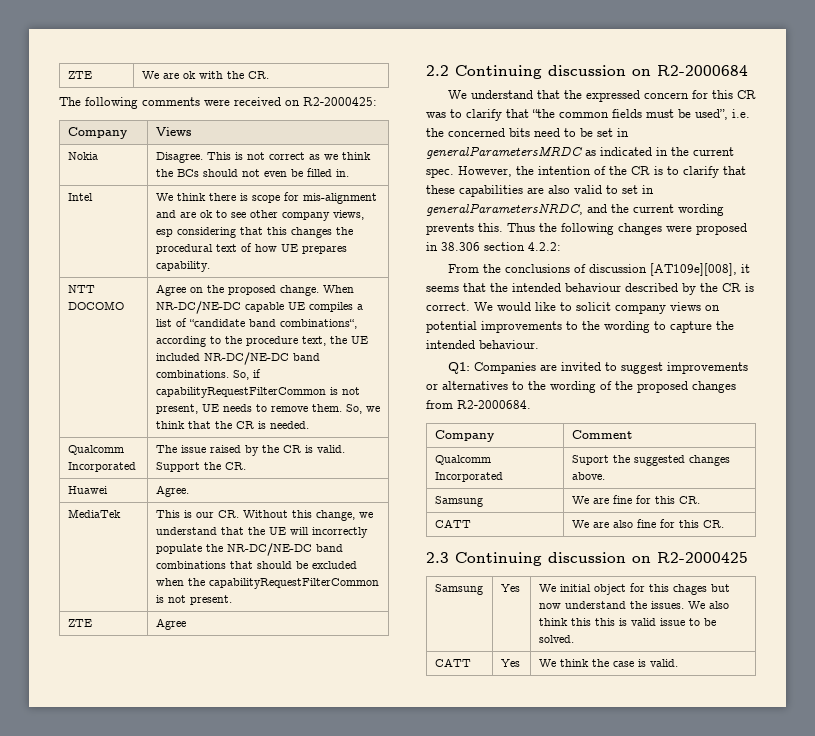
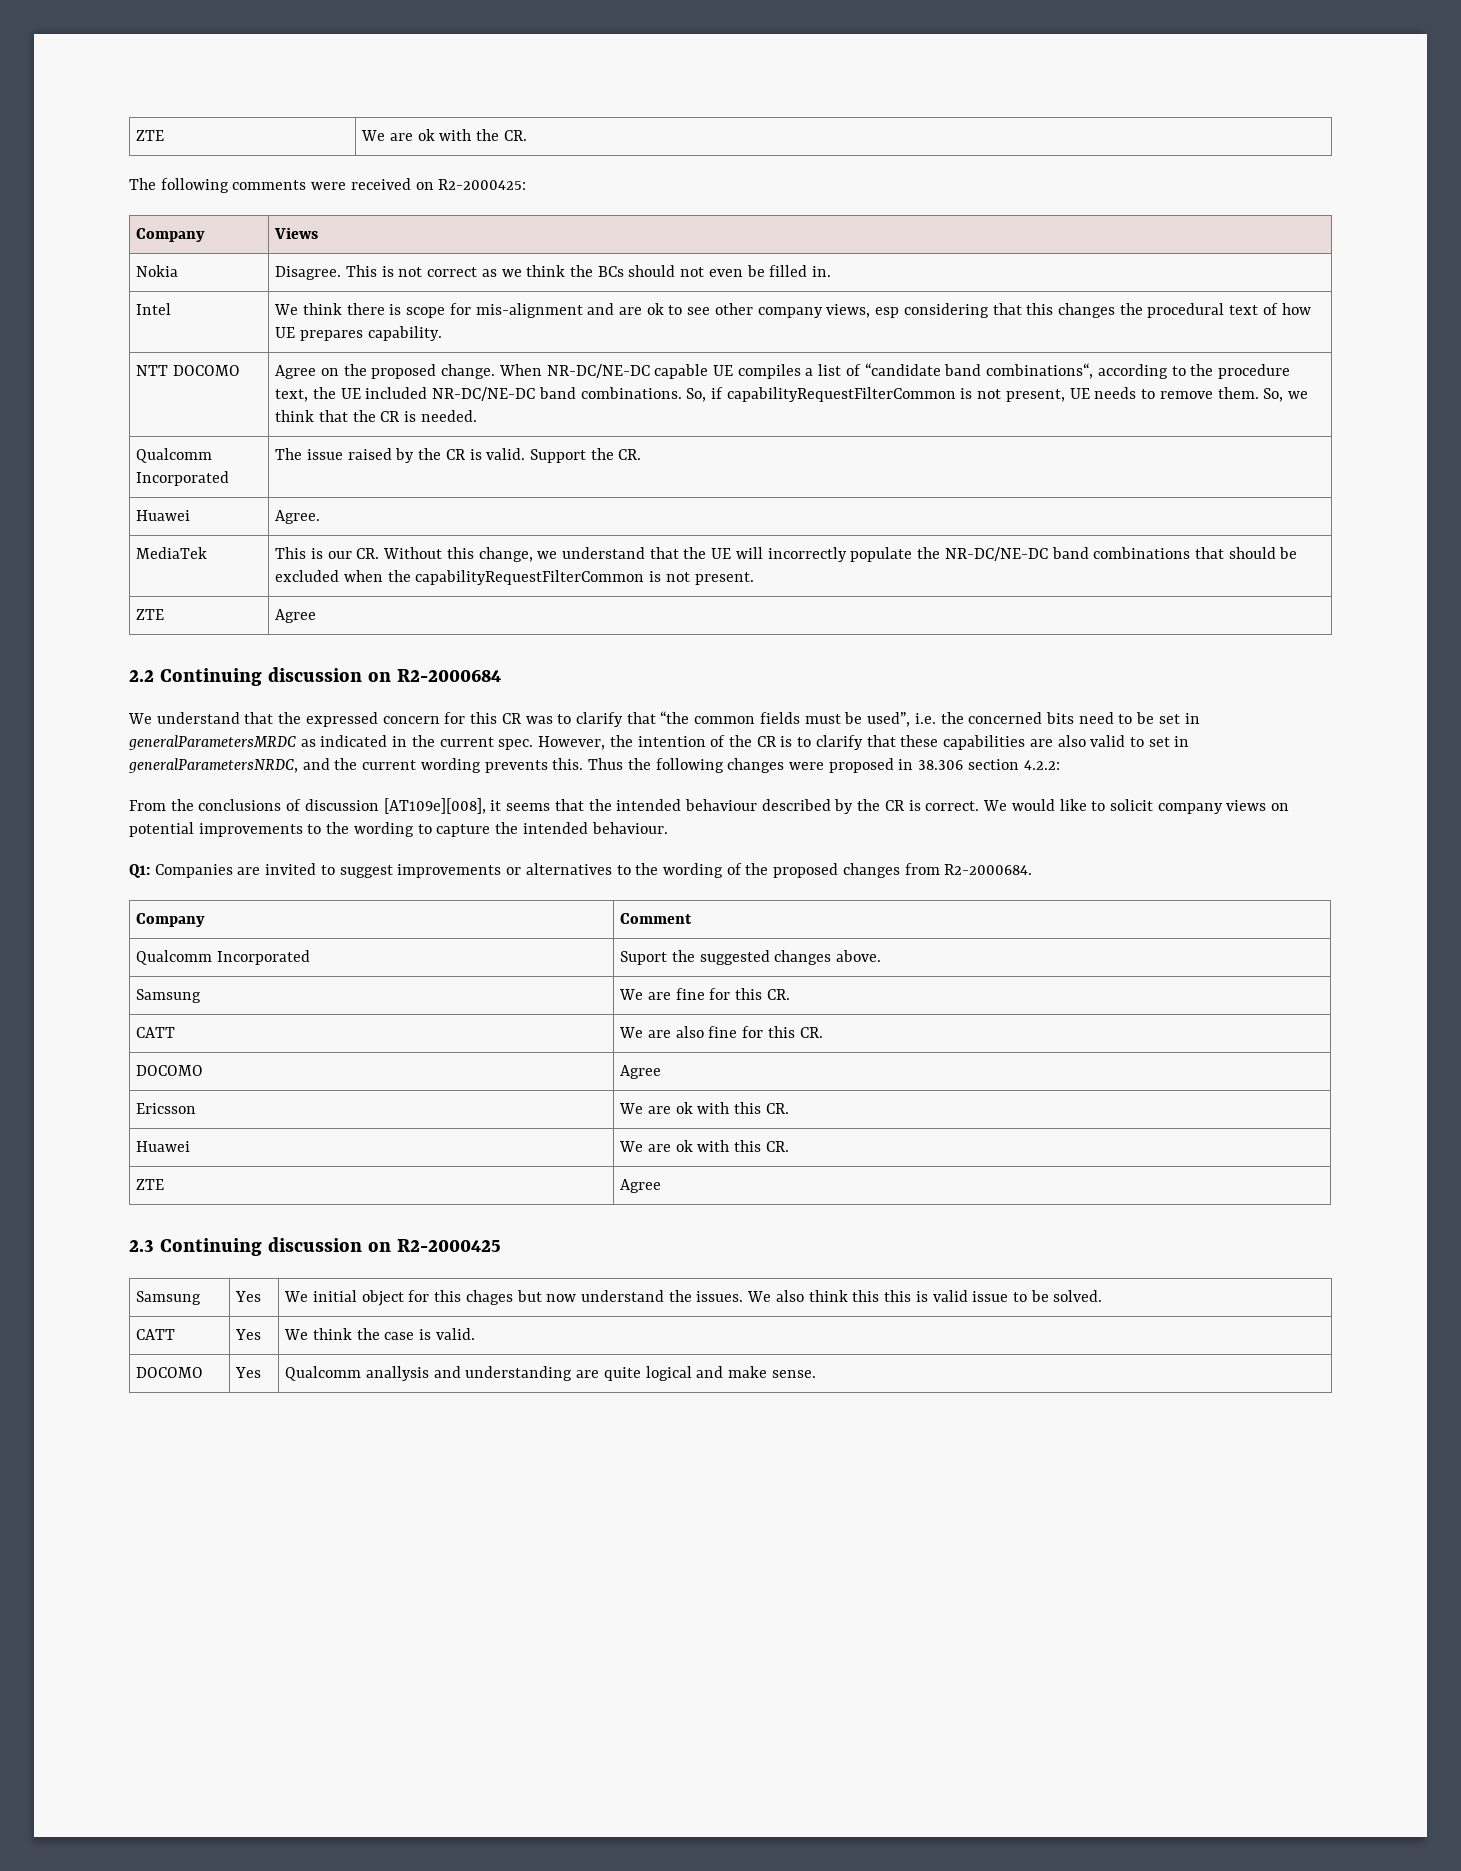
(724, 524) none -> [136,1065,204,1076] [620,1065,662,1079] [136,1103,197,1114] [619,1102,789,1114] [136,1141,191,1152] [619,1140,789,1152] [136,1179,165,1190] [620,1179,662,1193] // DOCOMO | Agree // Ericsson | We are ok with this CR. // Huawei | We are ok with this CR. // ZTE | Agree
(678, 663) none -> [136,1367,204,1378] [235,1367,262,1378] [285,1366,816,1381] // DOCOMO | Yes | Qualcomm anallysis and understanding are quite logical and make sense.

